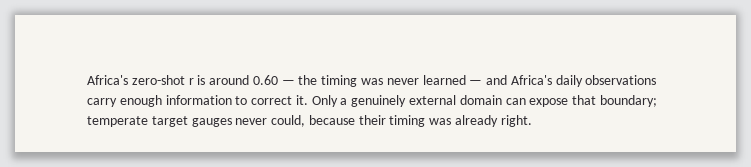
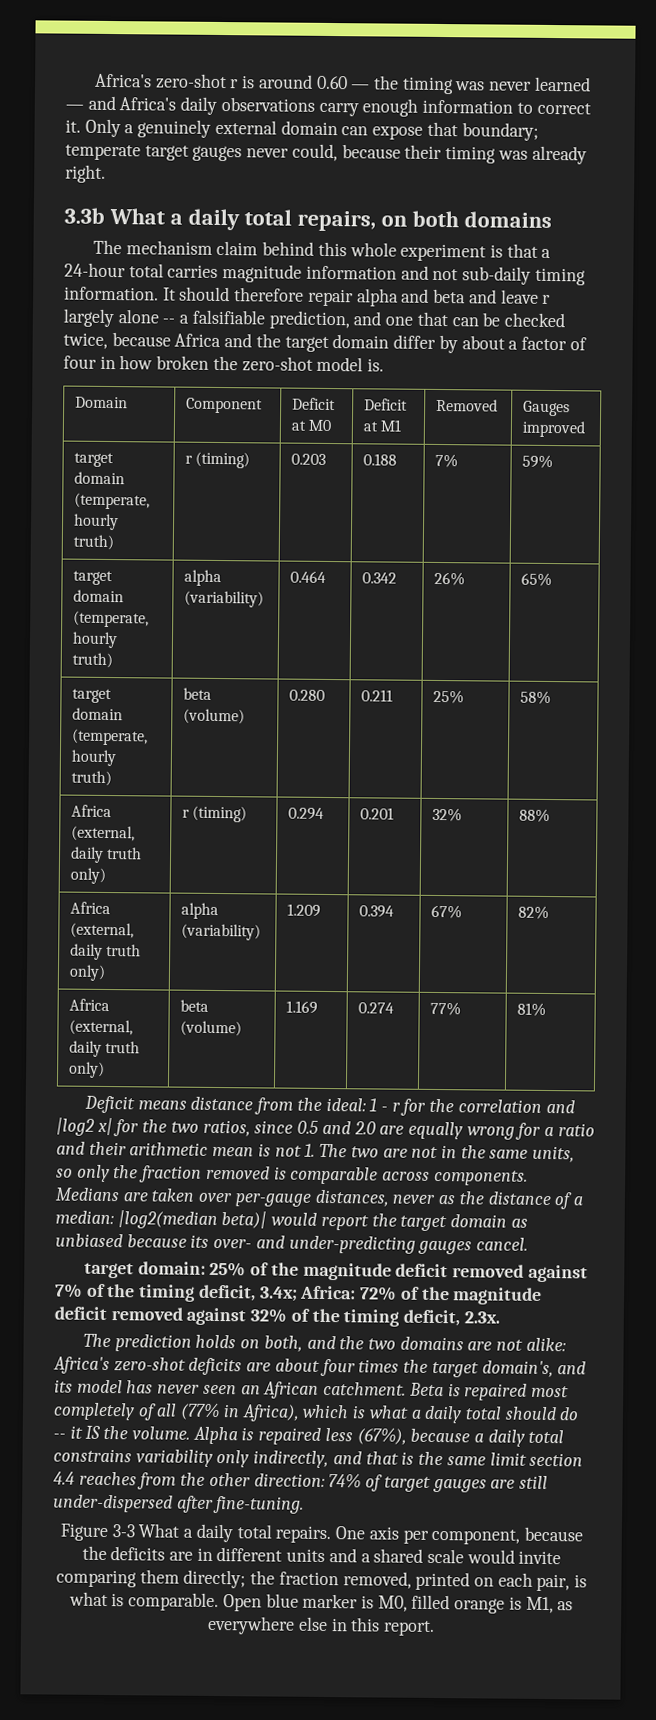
(532, 121) none -> [64,207,552,232] [92,239,552,262] [64,262,586,286] [64,286,552,307] [63,308,565,330] [63,332,587,354] [63,355,385,372] [75,396,129,409] [186,397,264,414] [292,397,337,411] [291,419,332,432] [364,398,409,411] [363,419,402,432] [436,398,499,412] [523,400,571,417] [522,420,586,438] [74,452,115,468] [74,471,126,485] [74,492,151,510] [73,513,120,531] [73,534,115,551] [185,451,251,469] [291,453,327,465] [363,453,398,466] [435,453,459,468] [522,454,554,469] [73,570,114,586] [73,589,125,603] [73,610,150,628] [72,631,119,649] [72,652,114,669] [184,569,223,587] [184,590,265,608] [290,570,327,583] [362,572,398,584] [434,571,466,586] [521,572,553,587] [72,688,113,704] [72,707,124,721] [72,728,149,746] [71,749,117,767] [71,770,113,787] [183,687,213,700] [183,708,246,725] [289,689,326,701] [361,689,394,702] [433,689,465,704] [520,690,552,705] [71,804,113,818] [71,825,136,842] [70,846,143,863] [70,867,107,884] [182,805,248,823] [288,807,325,820] [360,807,395,820] [432,807,463,822] [519,808,551,823] [70,901,112,915] [70,922,135,939] [70,943,142,960] [69,964,107,981] [181,902,220,920] [181,923,262,941] [287,903,322,917] [359,905,395,918] [431,904,463,919] [518,905,550,920] [69,998,111,1012] [69,1019,134,1036] [69,1040,141,1057] [69,1061,106,1078] [180,999,210,1012] [180,1020,243,1037] [286,1000,319,1014] [358,1002,395,1014] [430,1001,462,1016] [517,1002,547,1016] [83,1095,575,1116] [56,1117,595,1140] [56,1141,576,1163] [56,1164,528,1186] [55,1187,583,1210] [55,1210,528,1232] [55,1233,529,1255] [83,1261,588,1283] [55,1283,543,1305] [54,1306,500,1327] [82,1333,566,1352] [53,1356,587,1378] [54,1379,569,1401] [53,1402,580,1424] [53,1425,565,1447] [53,1448,584,1469] [53,1471,548,1493] [53,1494,305,1514] [60,1523,583,1545] [81,1545,562,1565] [55,1569,588,1592] [68,1591,574,1614] [207,1615,435,1636] // 3.3b What a daily total repairs, on both domains // The mechanism claim behind this whole experiment is that a 24-hour total carries magnitude information and not sub-daily timing information. It should therefore repair alpha and beta and leave r largely alone -- a falsifiable prediction, and one that can be checked twice, because Africa and the target domain differ by about a factor of four in how broken the zero-shot model is. // Domain | Component | Deficit at M0 | Deficit at M1 | Removed | Gauges improved // target domain (temperate, hourly truth) | r (timing) | 0.203 | 0.188 | 7% | 59% // target domain (temperate, hourly truth) | alpha (variability) | 0.464 | 0.342 | 26% | 65% // target domain (temperate, hourly truth) | beta (volume) | 0.280 | 0.211 | 25% | 58% // Africa (external, daily truth only) | r (timing) | 0.294 | 0.201 | 32% | 88% // Africa (external, daily truth only) | alpha (variability) | 1.209 | 0.394 | 67% | 82% // Africa (external, daily truth only) | beta (volume) | 1.169 | 0.274 | 77% | 81% // Deficit means distance from the ideal: 1 - r for the correlation and |log2 x| for the two ratios, since 0.5 and 2.0 are equally wrong for a ratio and their arithmetic mean is not 1. The two are not in the same units, so only the fraction removed is comparable across components. Medians are taken over per-gauge distances, never as the distance of a median: |log2(median beta)| would report the target domain as unbiased because its over- and under-predicting gauges cancel. // target domain: 25% of the magnitude deficit removed against 7% of the timing deficit, 3.4x; Africa: 72% of the magnitude deficit removed against 32% of the timing deficit, 2.3x. // The prediction holds on both, and the two domains are not alike: Africa's zero-shot deficits are about four times the target domain's, and its model has never seen an African catchment. Beta is repaired most completely of all (77% in Africa), which is what a daily total should do -- it IS the volume. Alpha is repaired less (67%), because a daily total constrains variability only indirectly, and that is the same limit section 4.4 reaches from the other direction: 74% of target gauges are still under-dispersed after fine-tuning. // Figure 3-3 What a daily total repairs. One axis per component, because the deficits are in different units and a shared scale would invite comparing them directly; the fraction removed, printed on each pair, is what is comparable. Open blue marker is M0, filled orange is M1, as everywhere else in this report.

